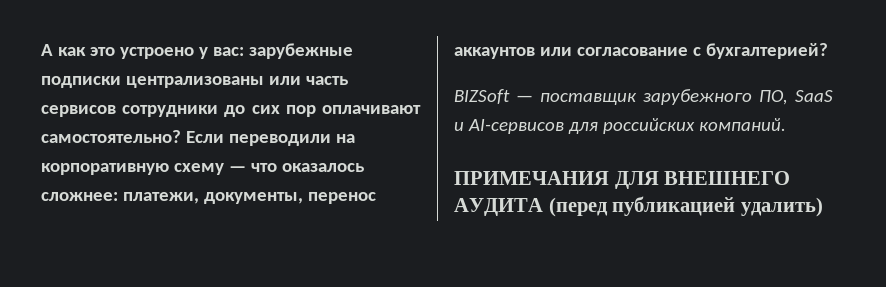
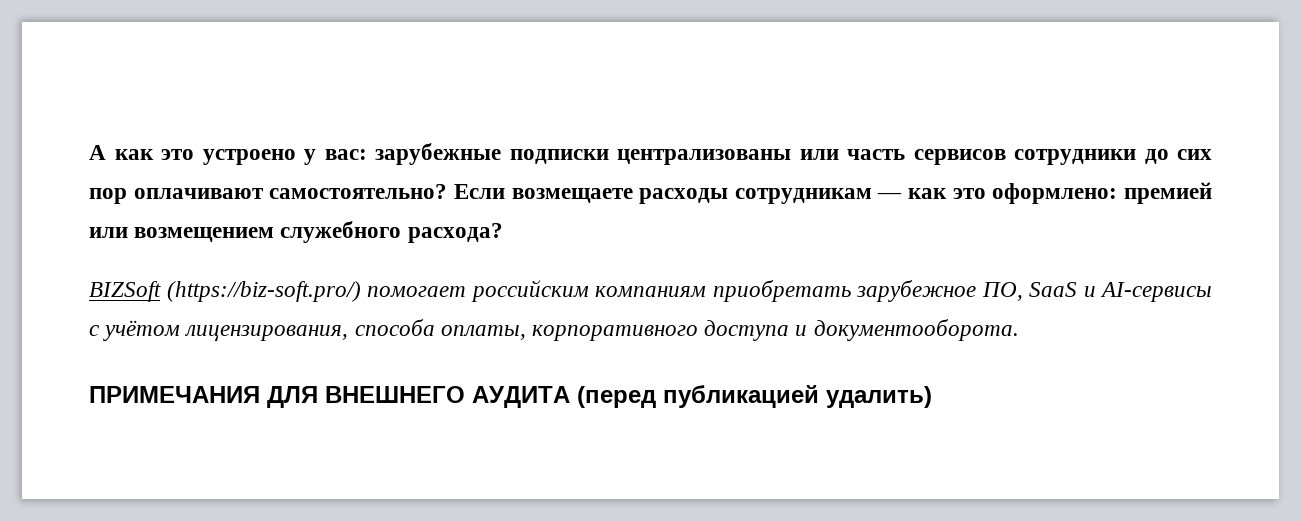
[228,134,355,146] [41,163,364,175] [41,192,376,204] [454,43,828,59] [454,89,833,105] [454,118,786,134] переводили на корпоративную схему — что оказалось сложнее: платежи, документы, перенос аккаунтов или согласование с бухгалтерией? // BIZSoft — поставщик зарубежного ПО, SaaS и AI-сервисов для российских компаний. -> [511,182,1212,204] [89,221,503,243] [89,280,1212,302] [89,319,1019,341] возмещаете расходы сотрудникам — как это оформлено: премией или возмещением служебного расхода? // BIZSoft (https://biz-soft.pro/) помогает российским компаниям приобретать зарубежное ПО, SaaS и AI-сервисы с учётом лицензирования, способа оплаты, корпоративного доступа и документооборота.

